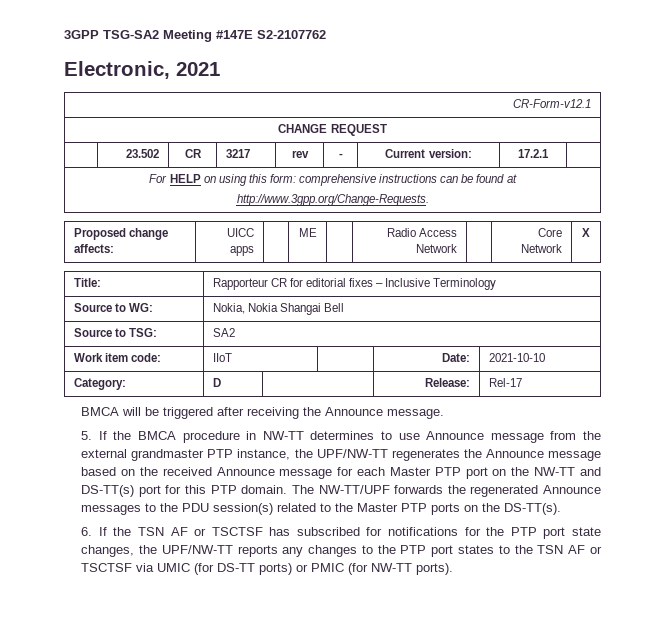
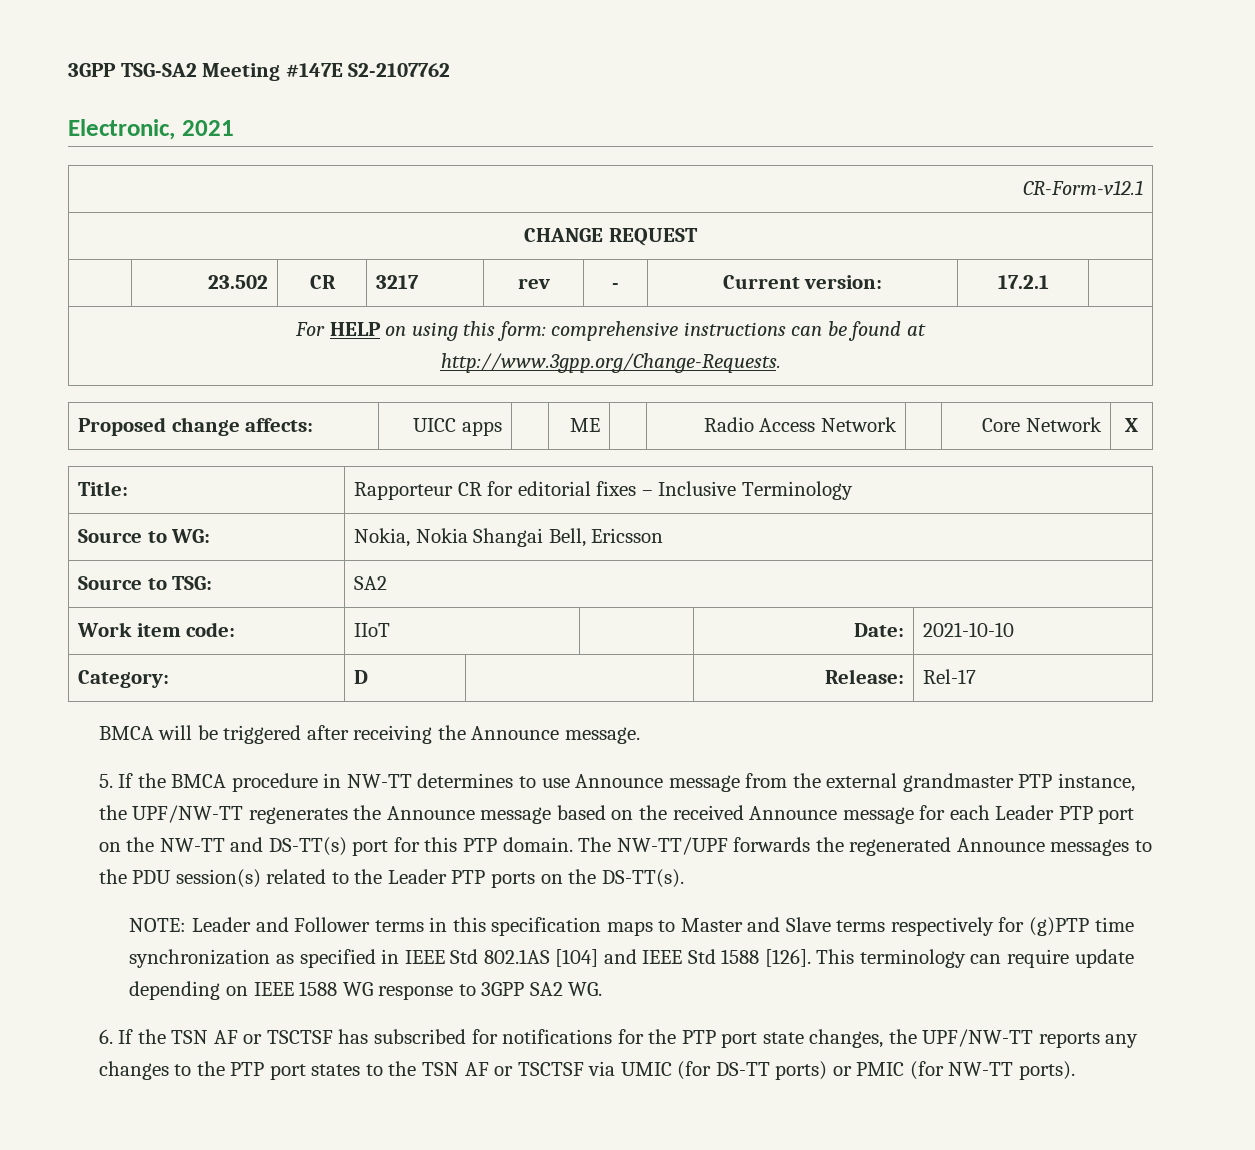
[323,303,344,312] Bell -> [548,528,664,547] Bell, Ericsson
[389,467,431,476] Master -> [995,805,1055,820] Leader
[357,503,399,512] Master -> [387,869,447,884] Leader
(562, 509) none -> [129,917,1134,936] [129,949,1134,968] [129,981,603,1000] // NOTE: Leader and Follower terms in this specification maps to Master and Slave terms respectively for (g)PTP time synchronization as specified in IEEE Std 802.1AS [104] and IEEE Std 1588 [126]. This terminology can require update depending on IEEE 1588 WG response to 3GPP SA2 WG.

